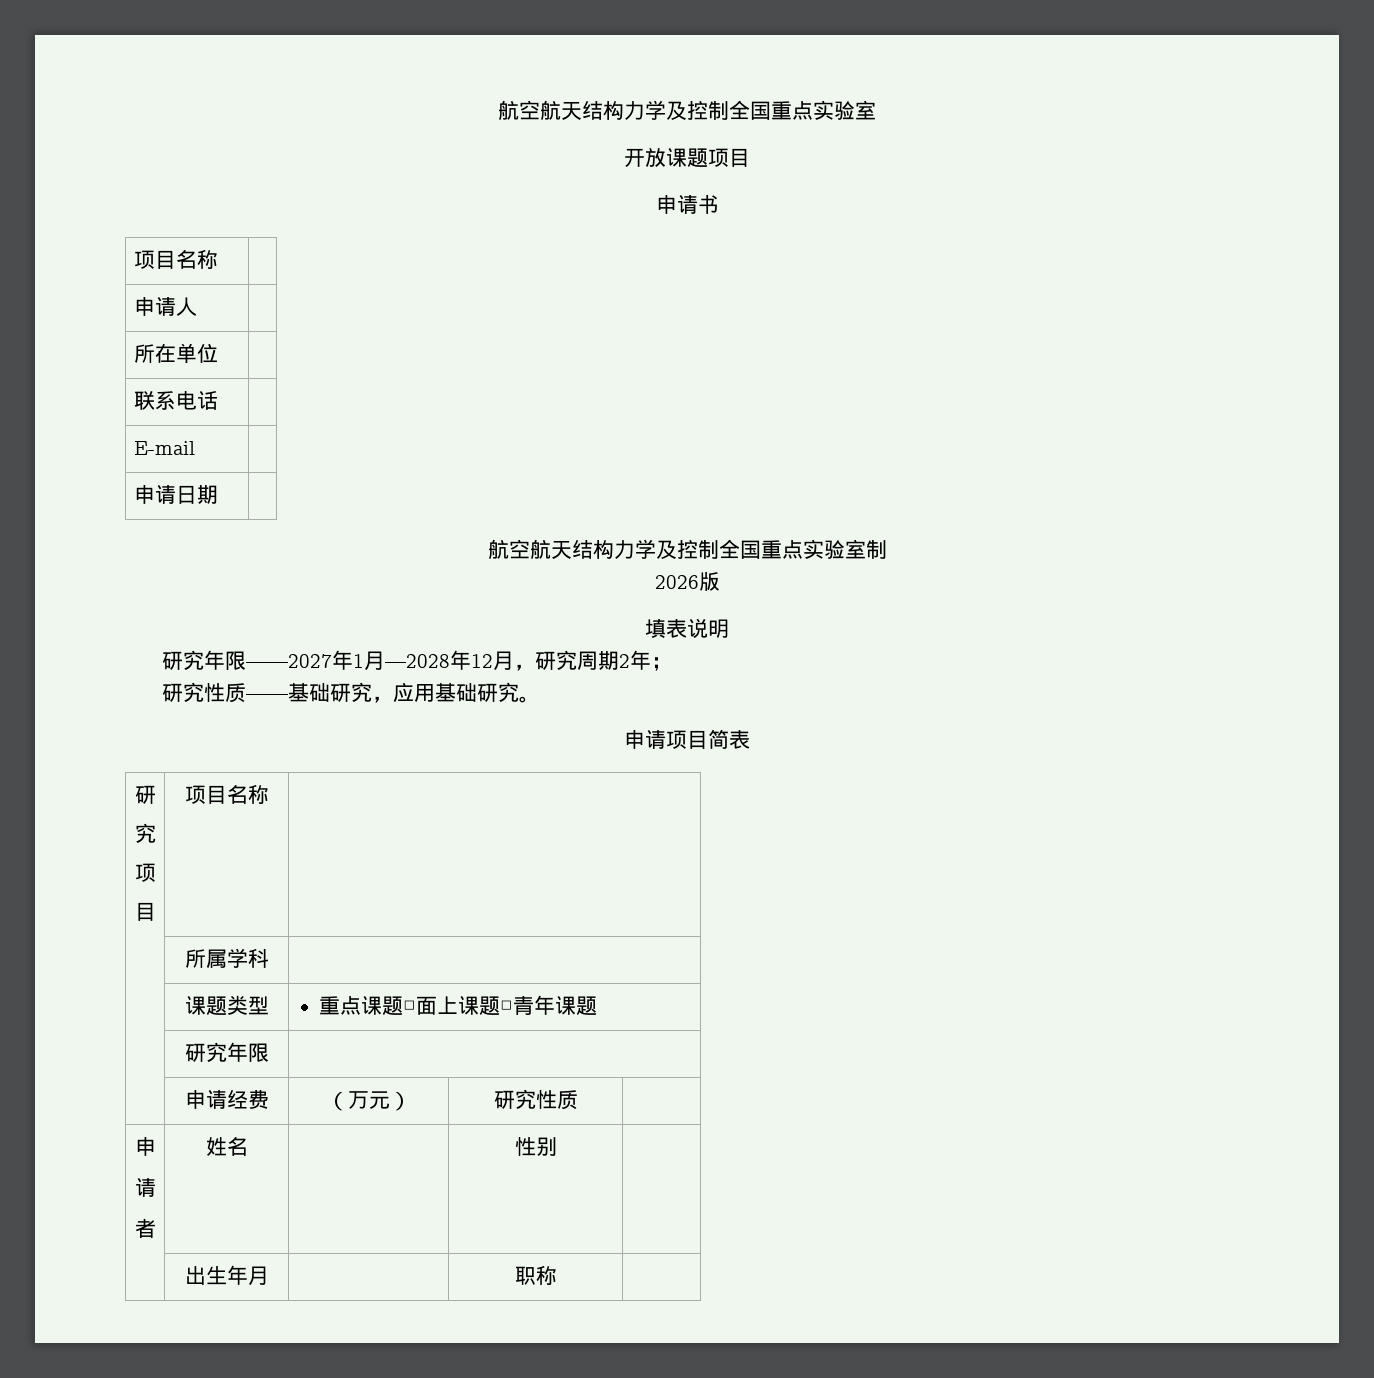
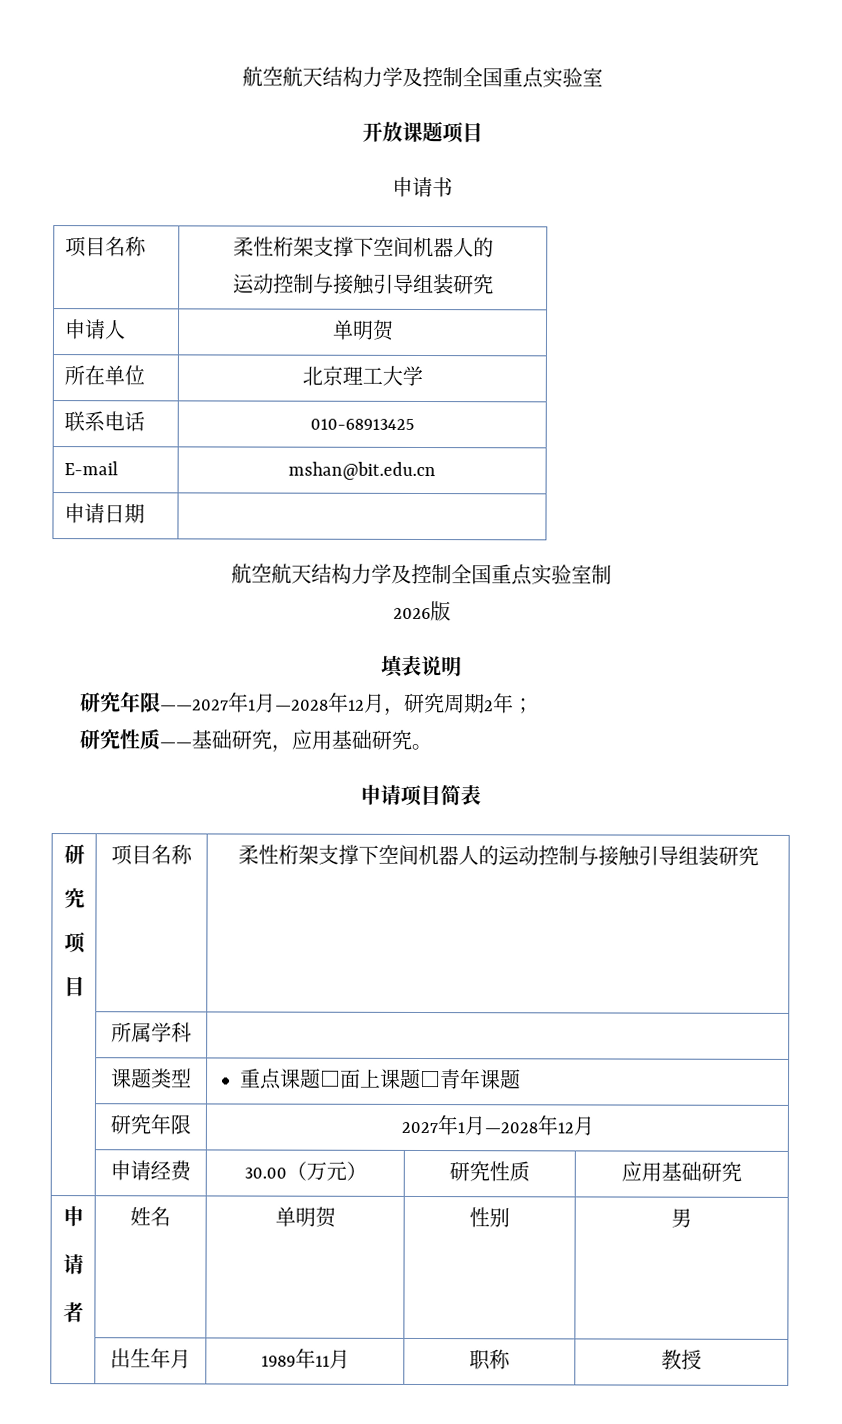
(218, 259) none -> [232,236,494,258] [232,273,494,295] 柔性桁架支撑下空间机器人的 // 运动控制与接触引导组装研究
(197, 306) none -> [331,319,395,341] 单明贺
(218, 353) none -> [301,365,423,387] 北京理工大学
(218, 400) none -> [309,418,415,430] 010-68913425
(195, 448) none -> [288,461,436,481] mshan@bit.edu.cn
(269, 794) none -> [237,844,759,867] 柔性桁架支撑下空间机器人的运动控制与接触引导组装研究
(269, 1052) none -> [400,1115,594,1136] 2027年1月—2028年12月
(269, 1099) none -> [243,1167,287,1179] 30.00
(578, 1100) none -> [621,1161,742,1182] 应用基础研究
(248, 1146) none -> [274,1206,337,1228] 单明贺
(557, 1146) none -> [671,1208,692,1228] 男
(269, 1275) none -> [260,1348,350,1369] 1989年11月
(557, 1275) none -> [661,1349,702,1370] 教授

